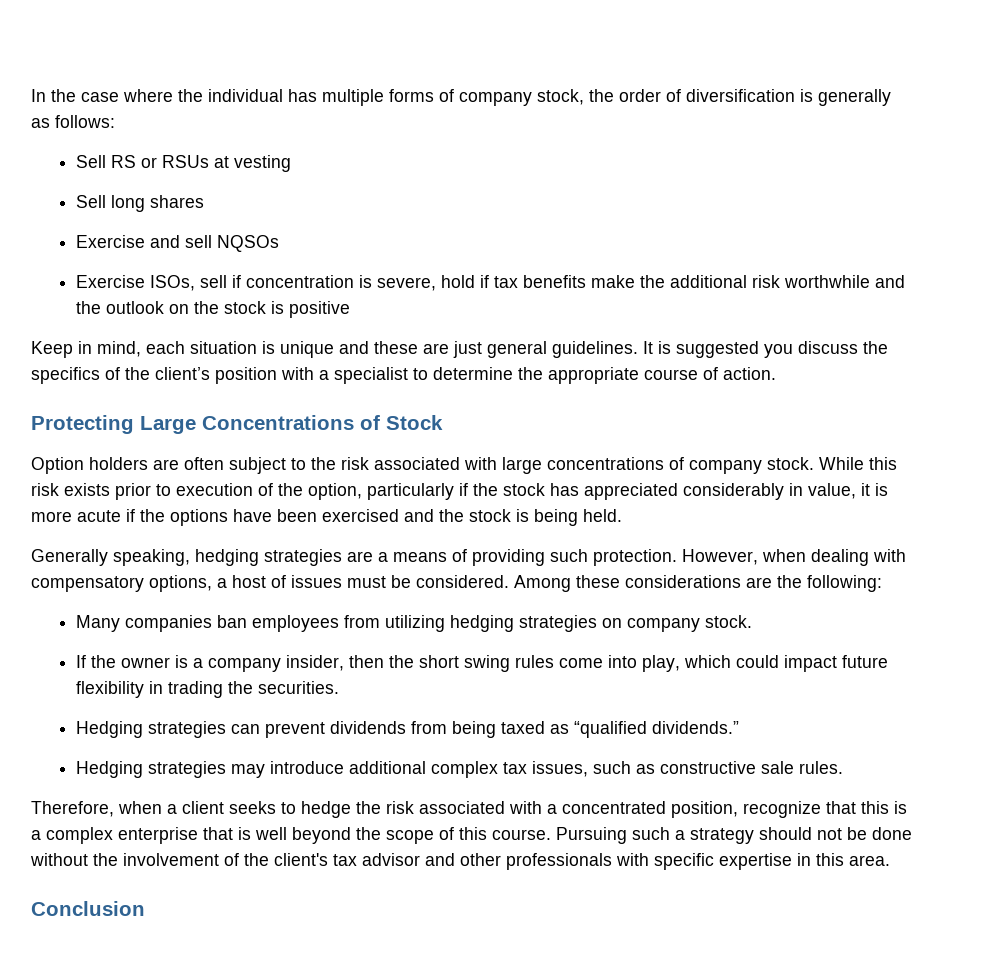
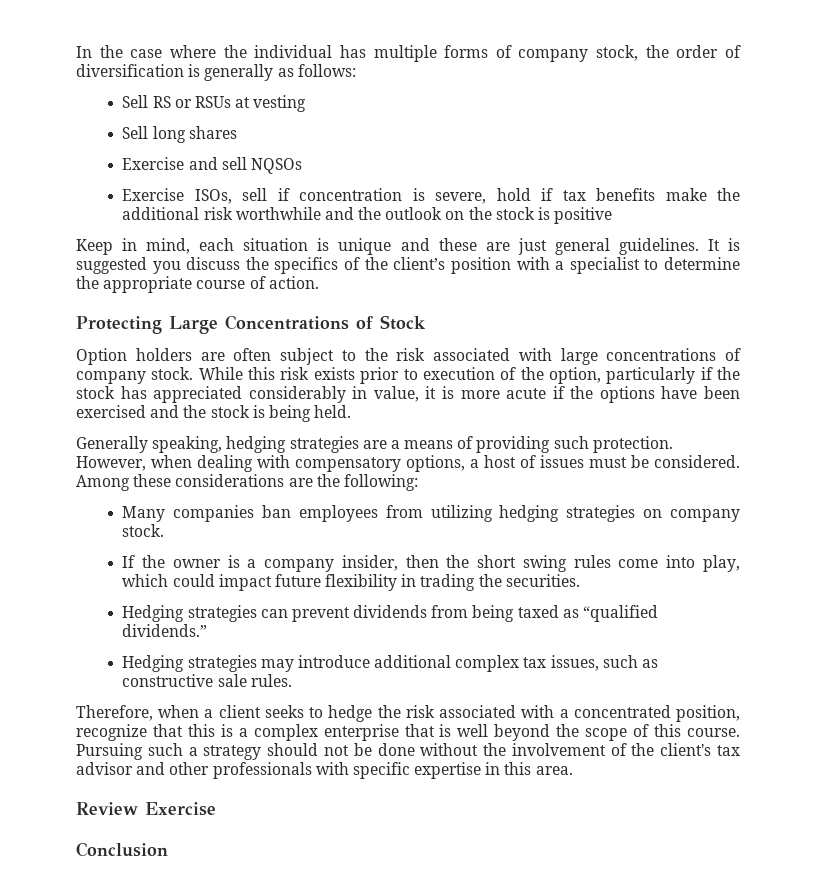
(890, 860) none -> [76,802,216,816] // Review Exercise

